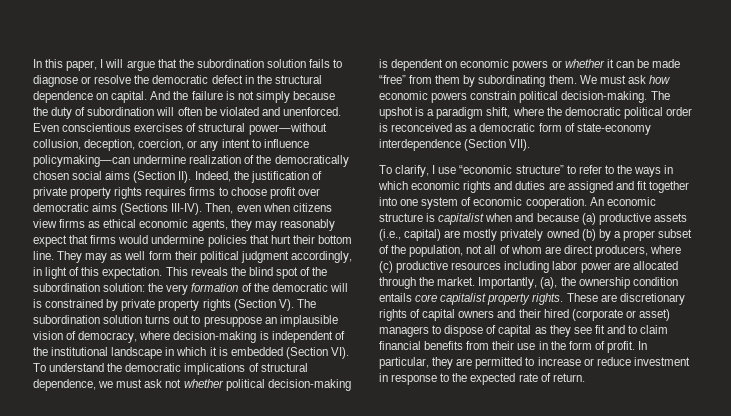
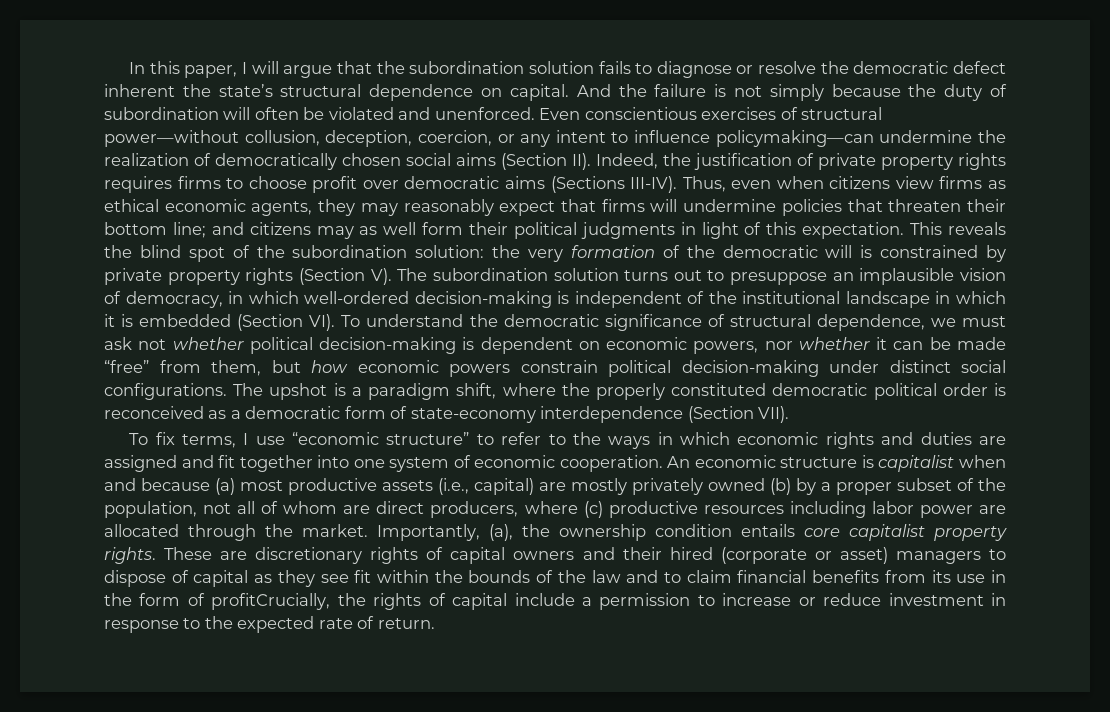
[244,75,272,84] in the -> [104,84,273,97] inherent the state’s
(187, 159) none -> [977,130,1006,143] the
[256,155,272,164] the -> (211, 159) none
[205,203,234,214] Then, -> [682,176,726,192] Thus,
[118,235,149,244] would -> [650,199,678,212] will
[270,235,291,244] hurt -> [888,199,962,212] threaten
[33,251,83,263] line. They -> [172,222,311,238] line; and citizens
[240,251,352,263] judgment accordingly, -> [580,222,675,239] judgments
[139,331,171,340] where -> [228,291,410,304] in which well-ordered
[184,363,246,375] implications -> [604,314,702,331] significance
[512,60,562,71] powers or -> [693,341,793,354] powers, nor
[435,75,646,87] them by subordinating them. We must ask -> [211,360,301,376] them, but
[561,91,648,103] decision-making. -> [681,360,1006,377] [104,383,227,400] decision-making under distinct social configurations.
(562, 111) none -> [595,383,767,400] properly constituted
[395,165,430,177] clarify, -> [155,432,236,448] fix terms,
(596, 219) none -> [240,480,283,491] most
(605, 329) none -> [377,570,621,583] within the bounds of the law
[492,341,515,350] their -> [931,570,951,583] its
[606,341,648,353] [379,357,523,369] profit. In particular, they are permitted -> [211,593,691,610] profitCrucially, the rights of capital include a permission

